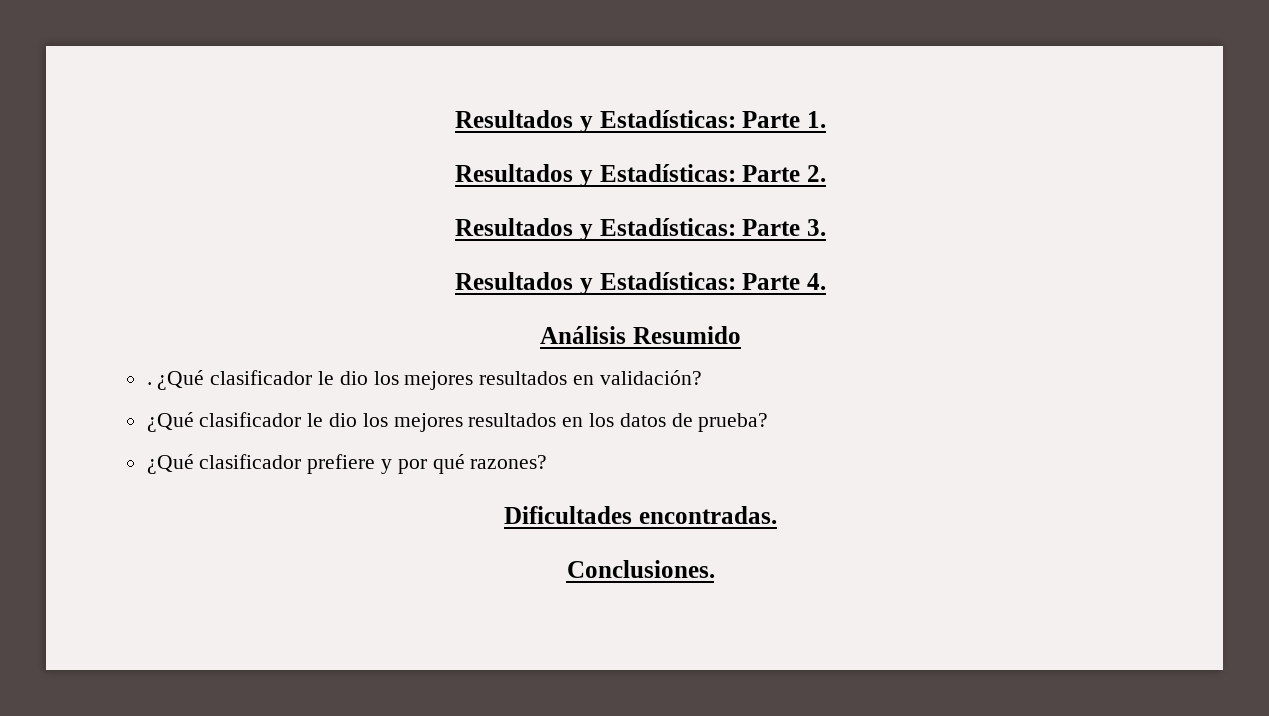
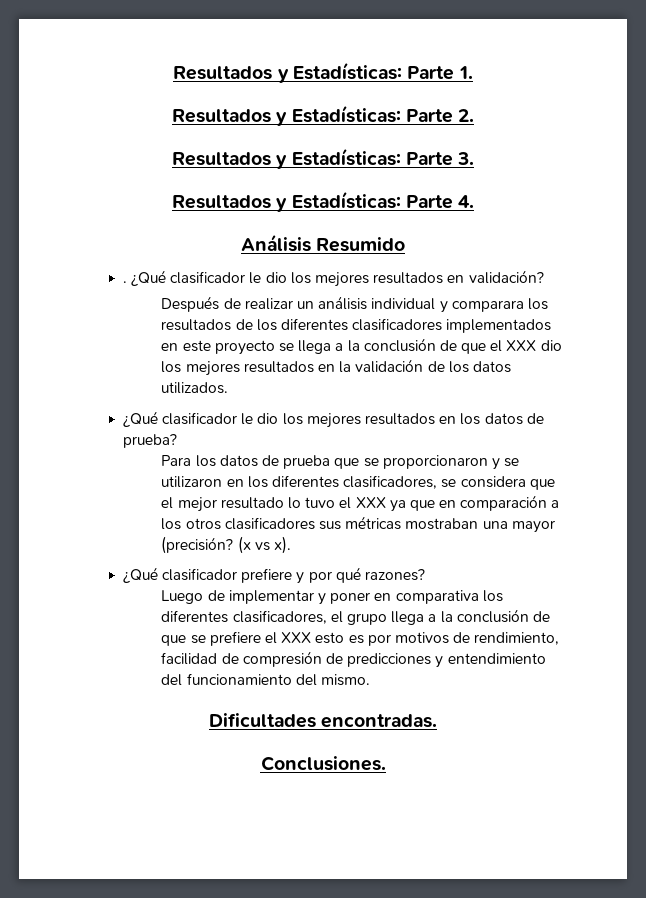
(702, 377) none -> [161,296,548,313] [161,318,552,333] [161,338,562,355] [161,359,511,376] [161,382,229,394] // Después de realizar un análisis individual y comparara los resultados de los diferentes clasificadores implementados en este proyecto se llega a la conclusión de que el XXX dio los mejores resultados en la validación de los datos utilizados.
(769, 422) none -> [161,455,520,470] [161,475,555,490] [161,495,560,512] [161,516,555,533] [161,536,291,554] // Para los datos de prueba que se proporcionaron y se utilizaron en los diferentes clasificadores, se considera que el mejor resultado lo tuvo el XXX ya que en comparación a los otros clasificadores sus métricas mostraban una mayor (precisión? (x vs x).
(548, 462) none -> [161,590,503,605] [161,609,550,625] [161,631,560,646] [161,651,546,668] [161,673,370,686] // Luego de implementar y poner en comparativa los diferentes clasificadores, el grupo llega a la conclusión de que se prefiere el XXX esto es por motivos de rendimiento, facilidad de compresión de predicciones y entendimiento del funcionamiento del mismo.

